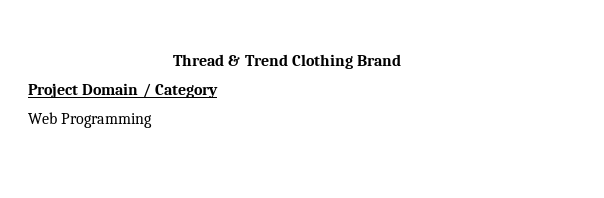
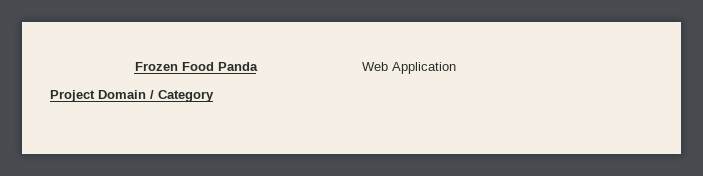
[172,54,402,69] Thread & Trend Clothing Brand -> [134,62,258,71] Frozen Food Panda
[61,113,153,128] Programming -> [392,62,456,74] Application

